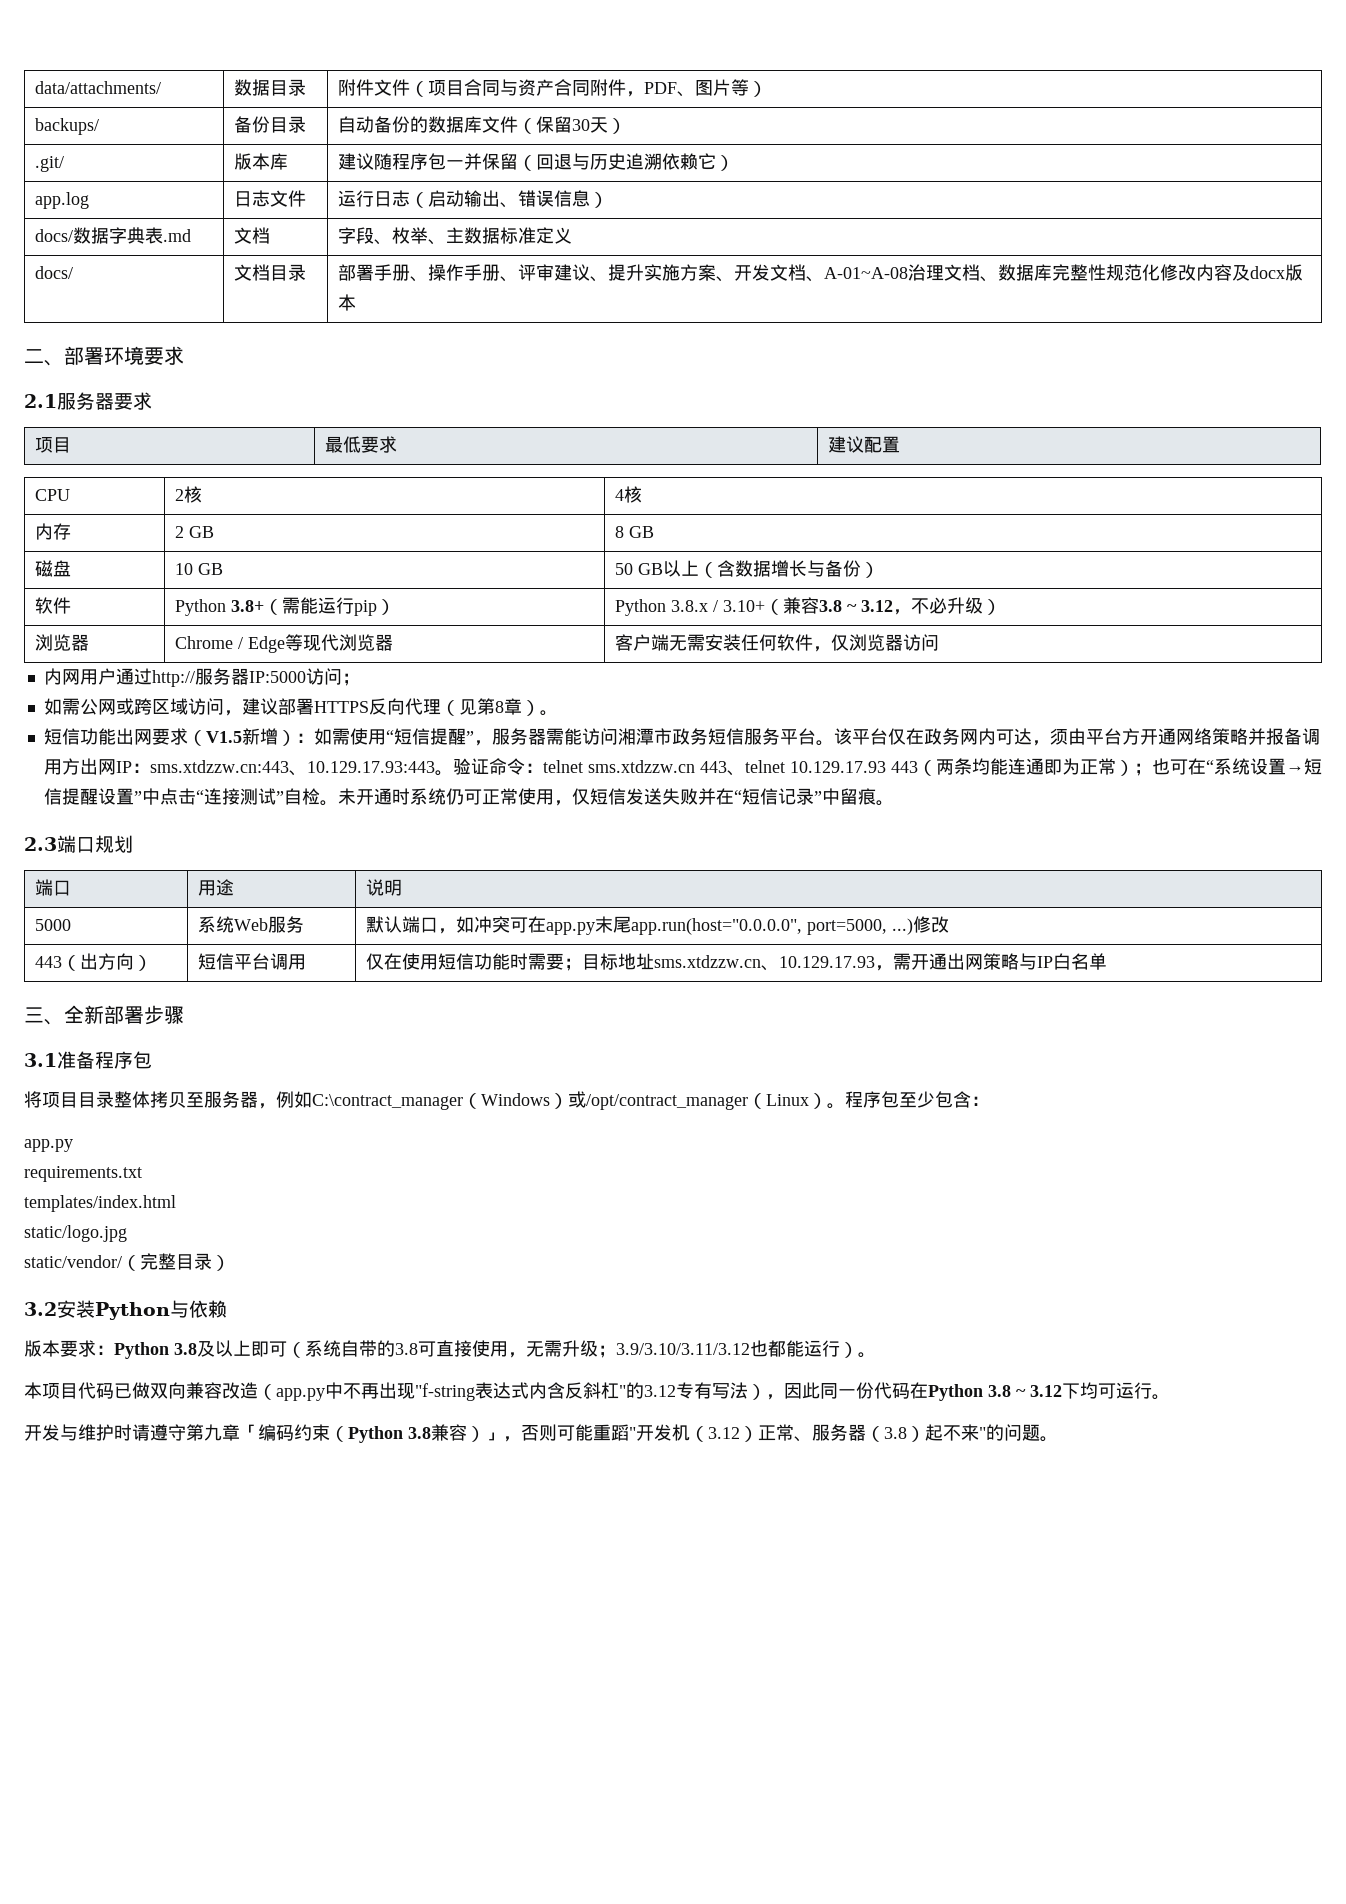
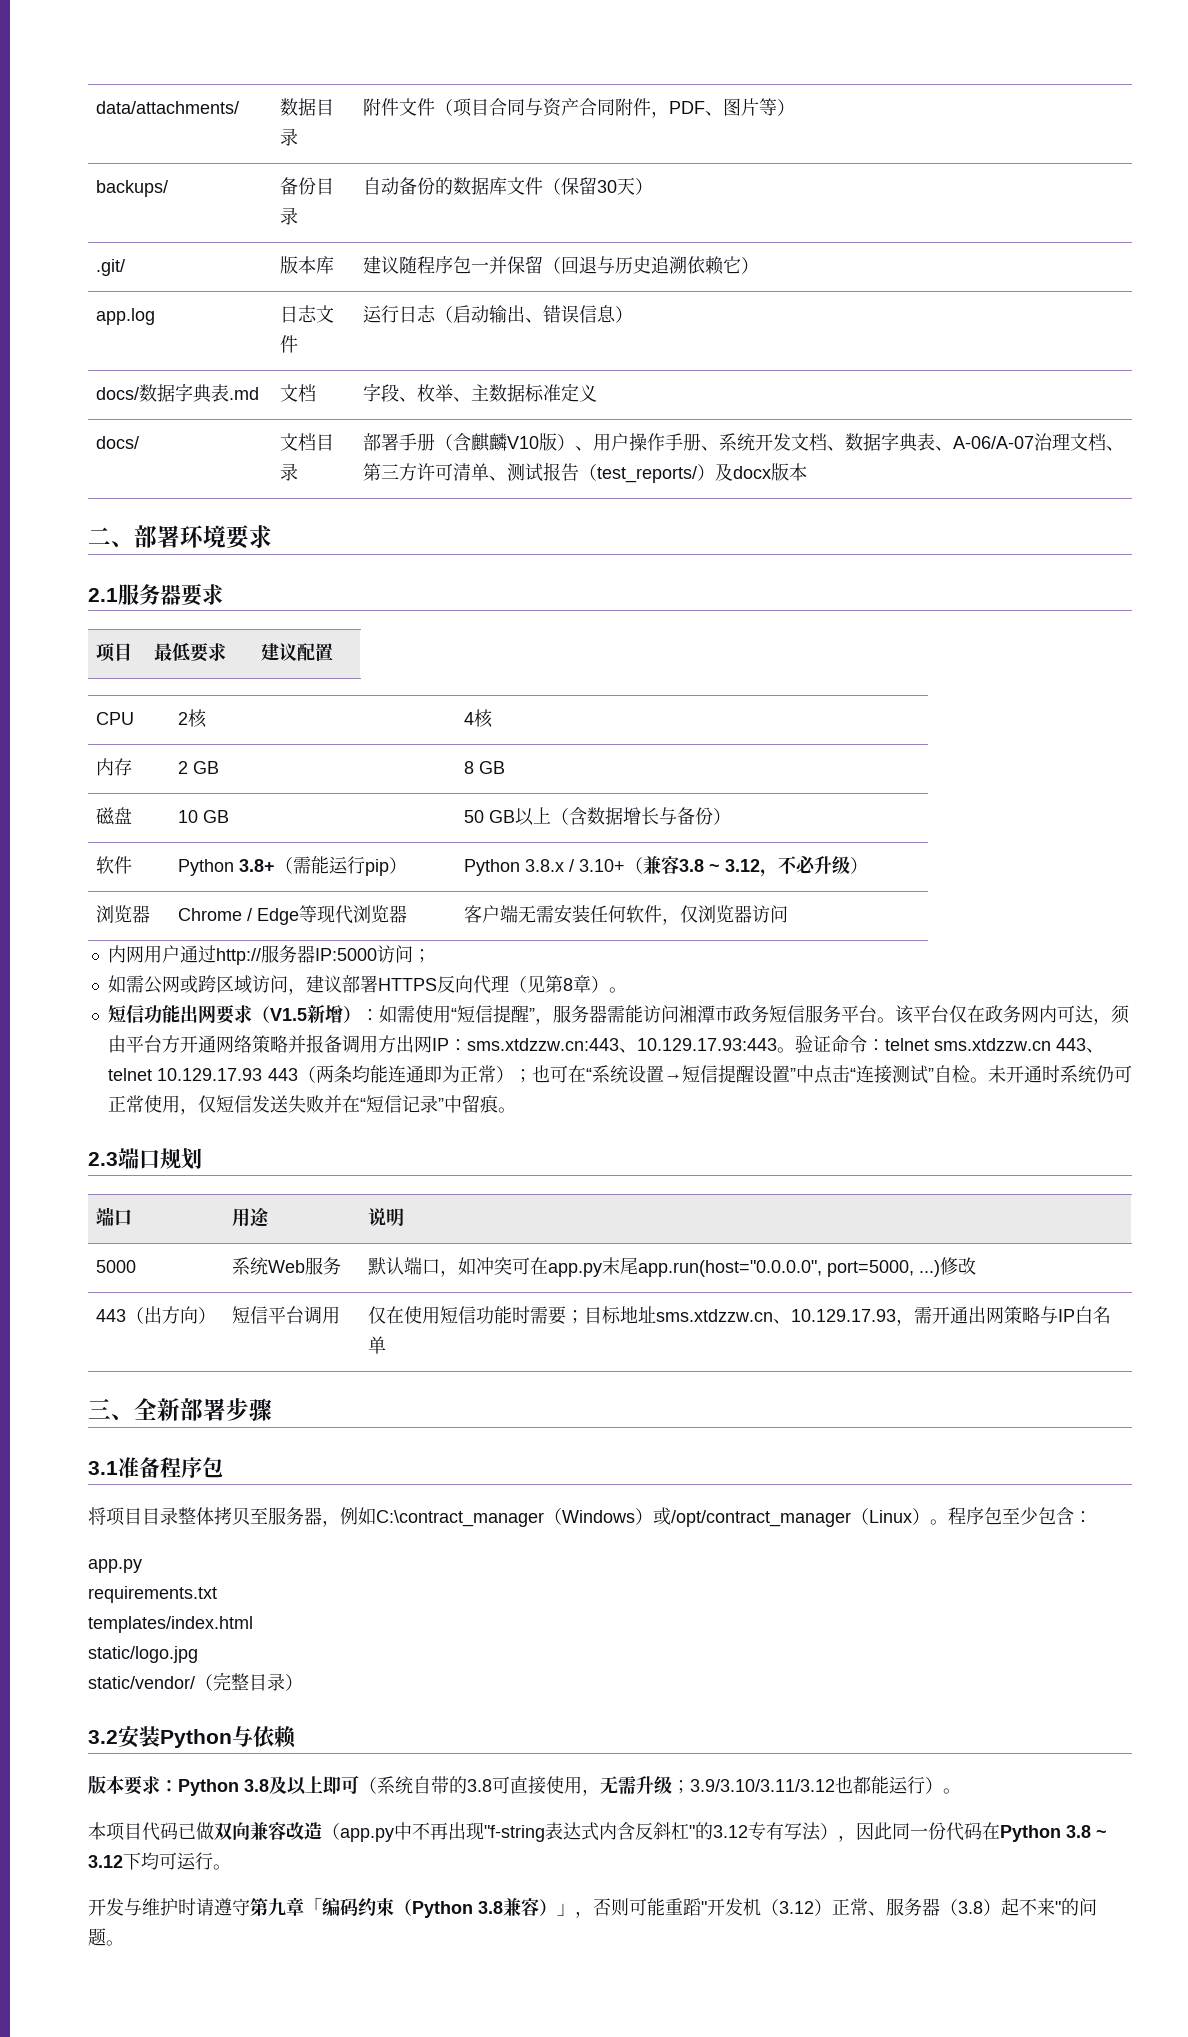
[410,264,1233,282] 、操作手册、评审建议、提升实施方案、开发文档、A-01~A-08治理文档、数据库完整性规范化修改内容 -> [434,432,1124,452] [362,462,715,483] （含麒麟V10版）、用户操作手册、系统开发文档、数据字典表、A-06/A-07治理文档、第三方许可清单、测试报告（test_reports/）

